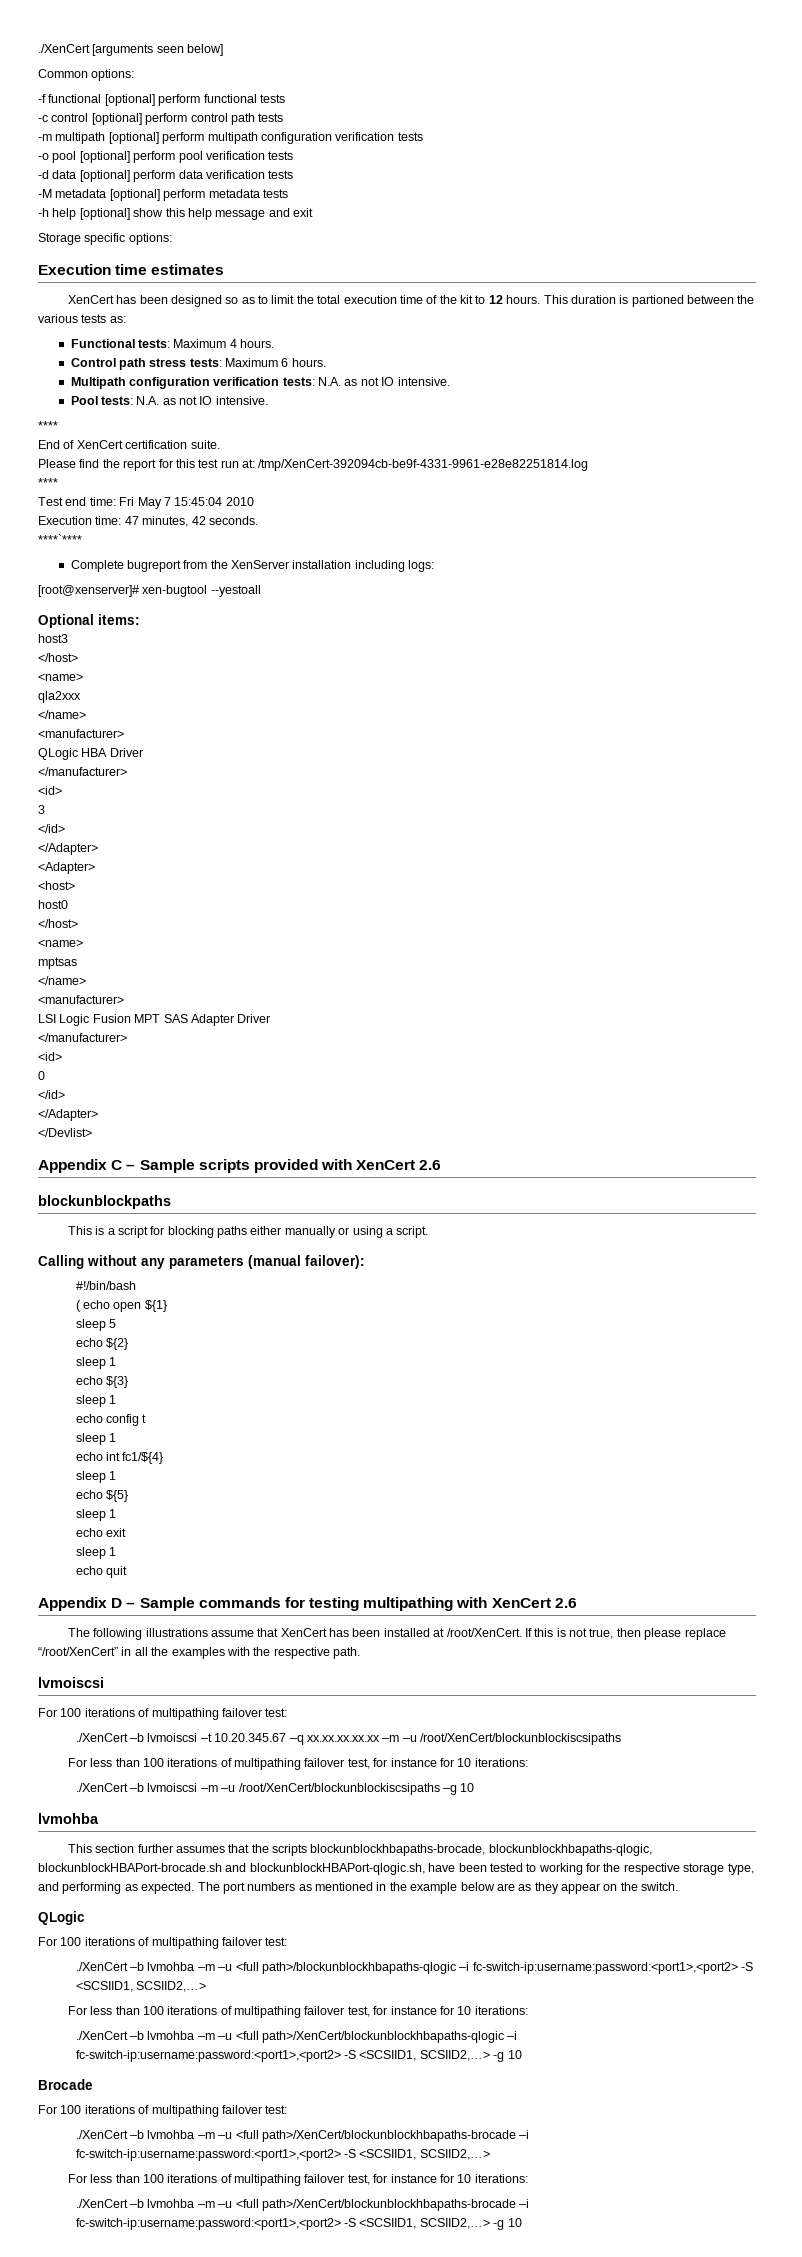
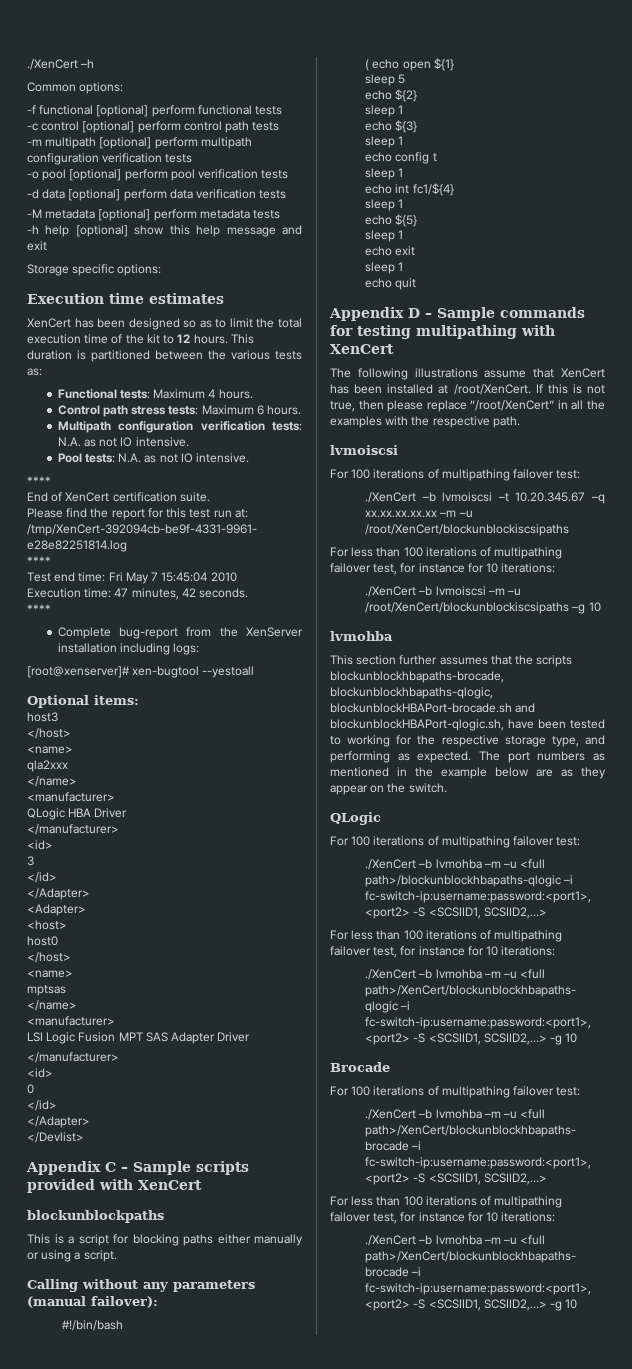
[38,44,224,56] ./XenCert [arguments seen below] -> [27,59,95,70] ./XenCert –h
[631,295,684,307] partioned -> [91,350,150,362] partitioned
[38,534,82,544] ****`**** -> [27,604,51,613] ****
[126,560,181,572] bugreport -> [119,627,179,639] bug-report
[419,1160,442,1170] 2.6 -> (202, 1185) none
[554,1598,577,1608] 2.6 -> (394, 349) none

